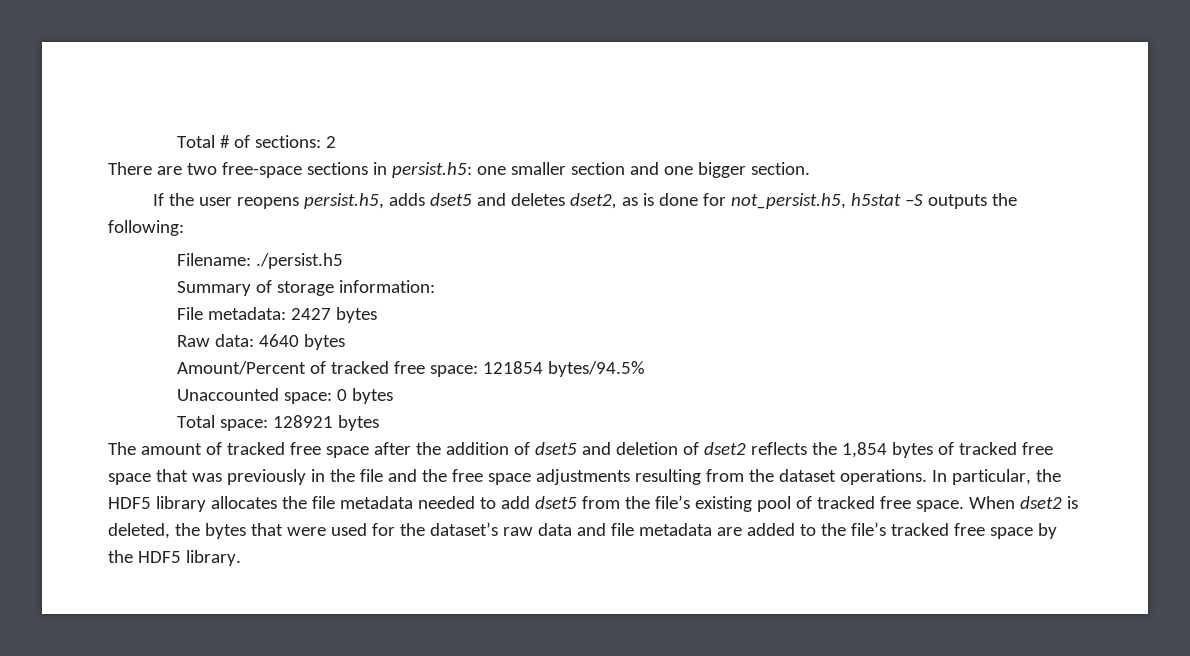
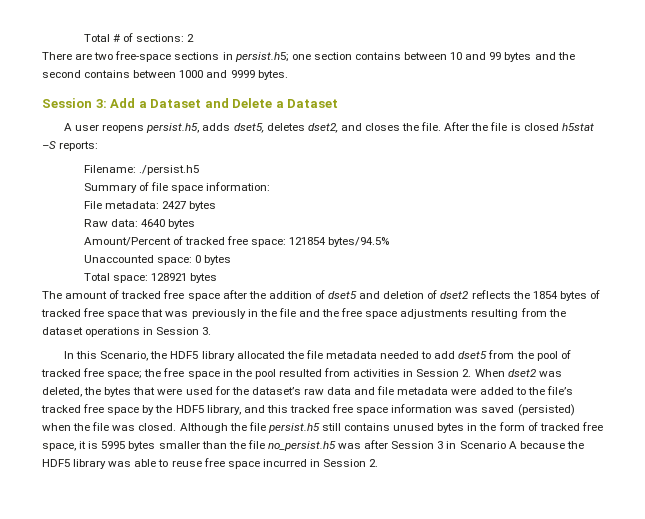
[391,162,810,178] [152,193,1017,209] [108,220,184,236] persist.h5: one smaller section and one bigger section. // If the user reopens persist.h5, adds dset5 and deletes dset2, as is done for not_persist.h5, h5stat –S outputs the following: -> [234,52,575,62] [42,70,288,80] [42,98,339,108] [63,122,594,133] [42,141,99,151] persist.h5; one section contains between 10 and 99 bytes and the second contains between 1000 and 9999 bytes. // Session 3: Add a Dataset and Delete a Dataset // A user reopens persist.h5, adds dset5, deletes dset2, and closes the file. After the file is closed h5stat –S reports:
[276,281,334,296] storage -> [150,182,203,193] file space
[841,442,887,458] 1,854 -> [532,291,558,299] 1854
[839,469,1061,485] [108,496,277,512] operations. In particular, the HDF5 library allocates -> [85,327,212,337] [63,351,285,361] operations in Session 3. // In this Scenario, the HDF5 library allocated
[654,495,752,512] file’s existing -> (534, 355) none
[915,500,964,512] space. -> [107,368,472,379] space; the free space in the pool resulted from activities in Session 2.
[1066,496,1078,509] is -> [538,371,562,377] was
[716,527,742,536] are -> [451,388,477,395] were
[185,550,241,566] library. -> [206,404,575,416] [42,422,603,433] [42,440,584,451] [42,458,379,469] library, and this tracked free space information was saved (persisted) when the file was closed. Although the file persist.h5 still contains unused bytes in the form of tracked free space, it is 5995 bytes smaller than the file no_persist.h5 was after Session 3 in Scenario A because the HDF5 library was able to reuse free space incurred in Session 2.

